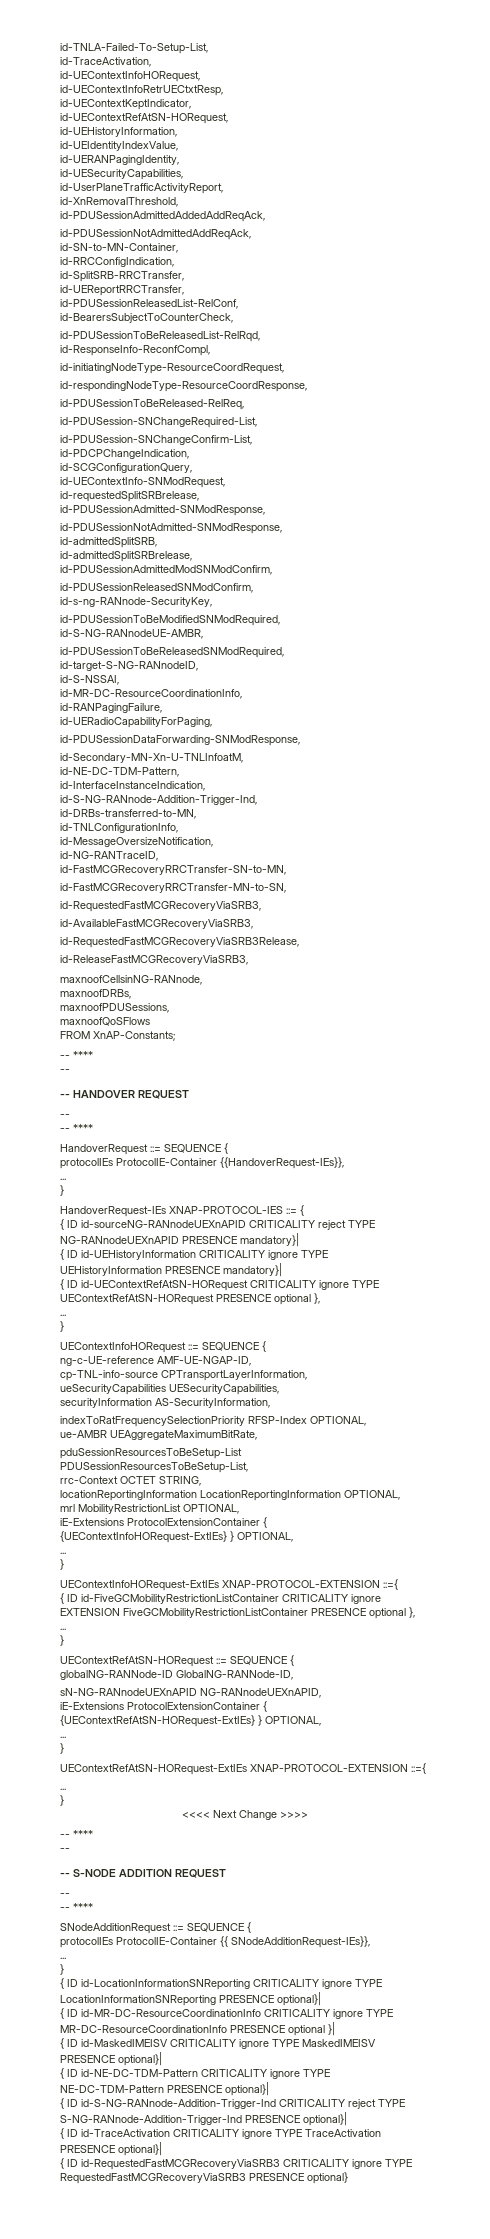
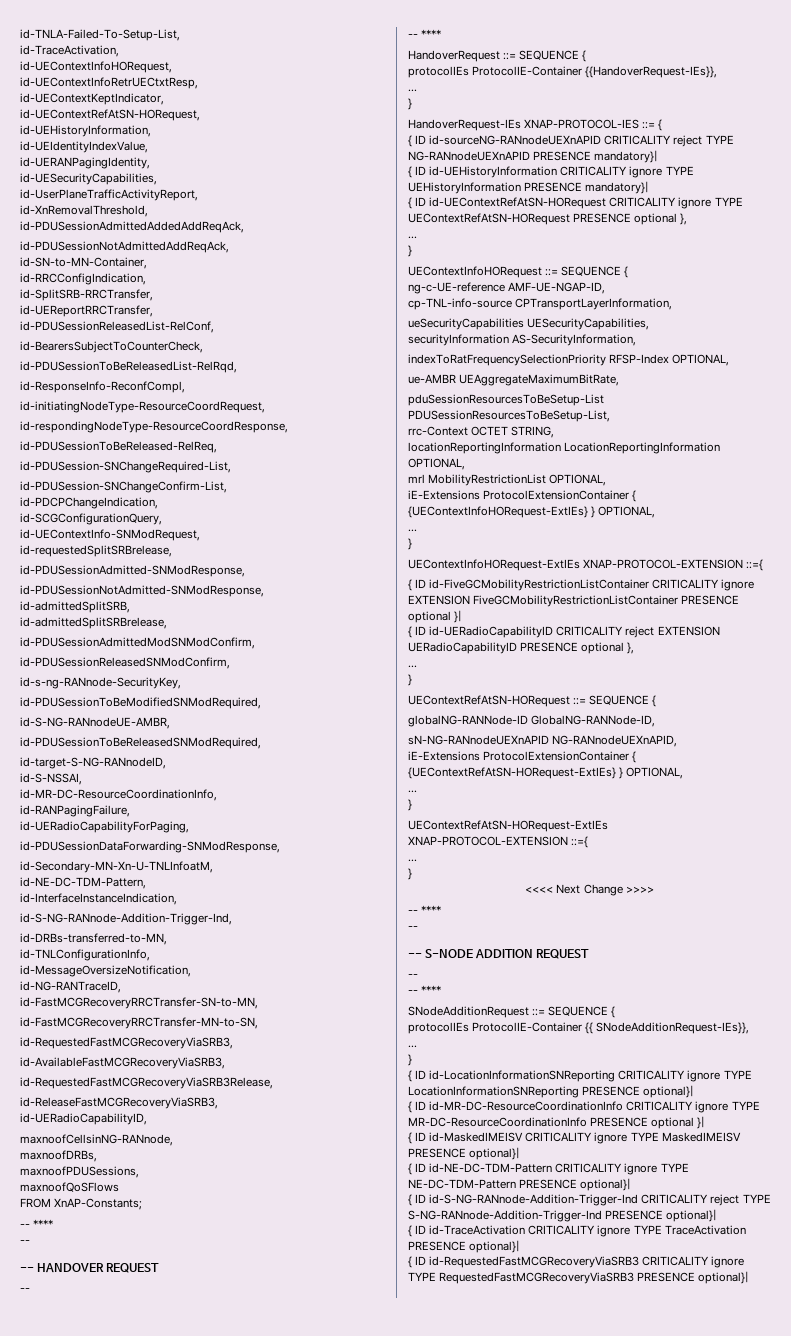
(248, 960) none -> [20,1113,147,1125] // id-UERadioCapabilityID,
(406, 1613) none -> [454,610,463,623] [408,626,720,638] [408,642,625,654] }| // { ID id-UERadioCapabilityID CRITICALITY reject EXTENSION UERadioCapabilityID PRESENCE optional
[307,2172,348,2184] optional} -> [698,1271,750,1284] optional}|

